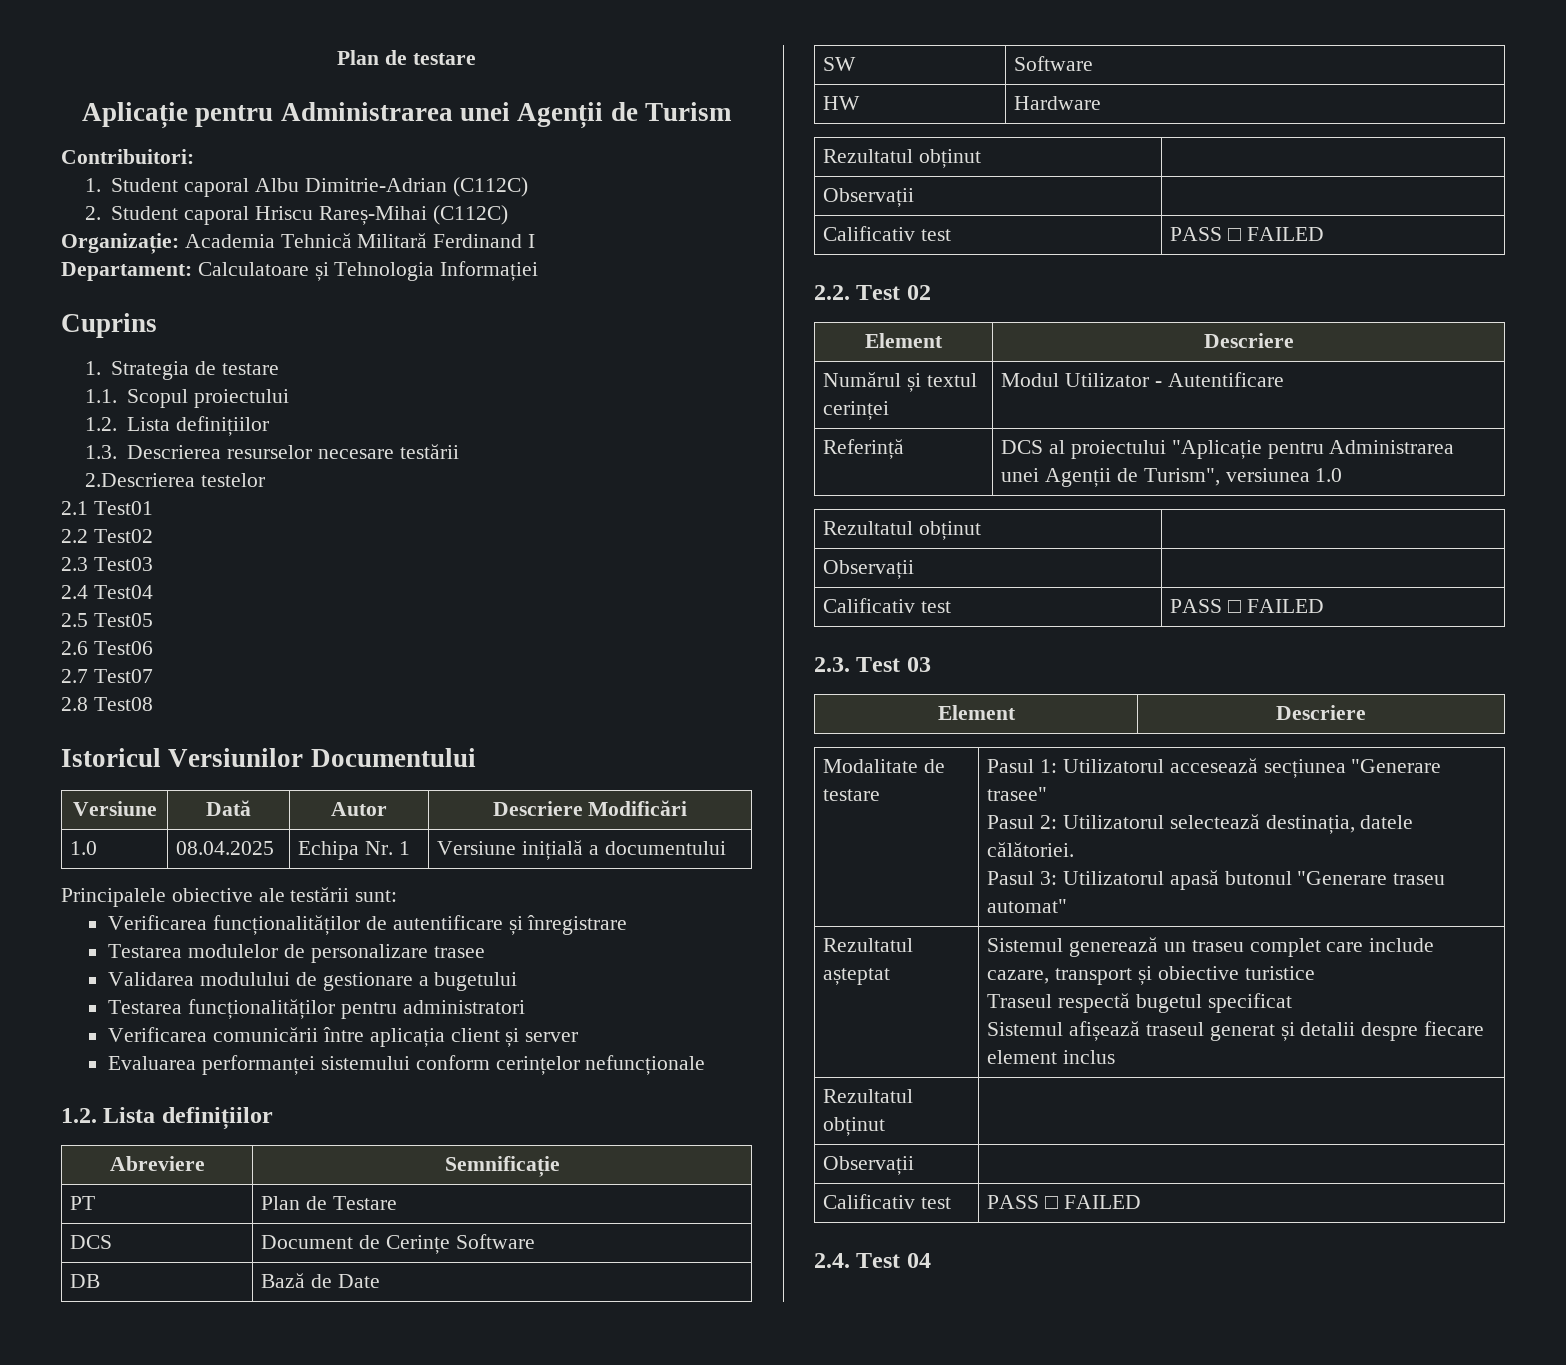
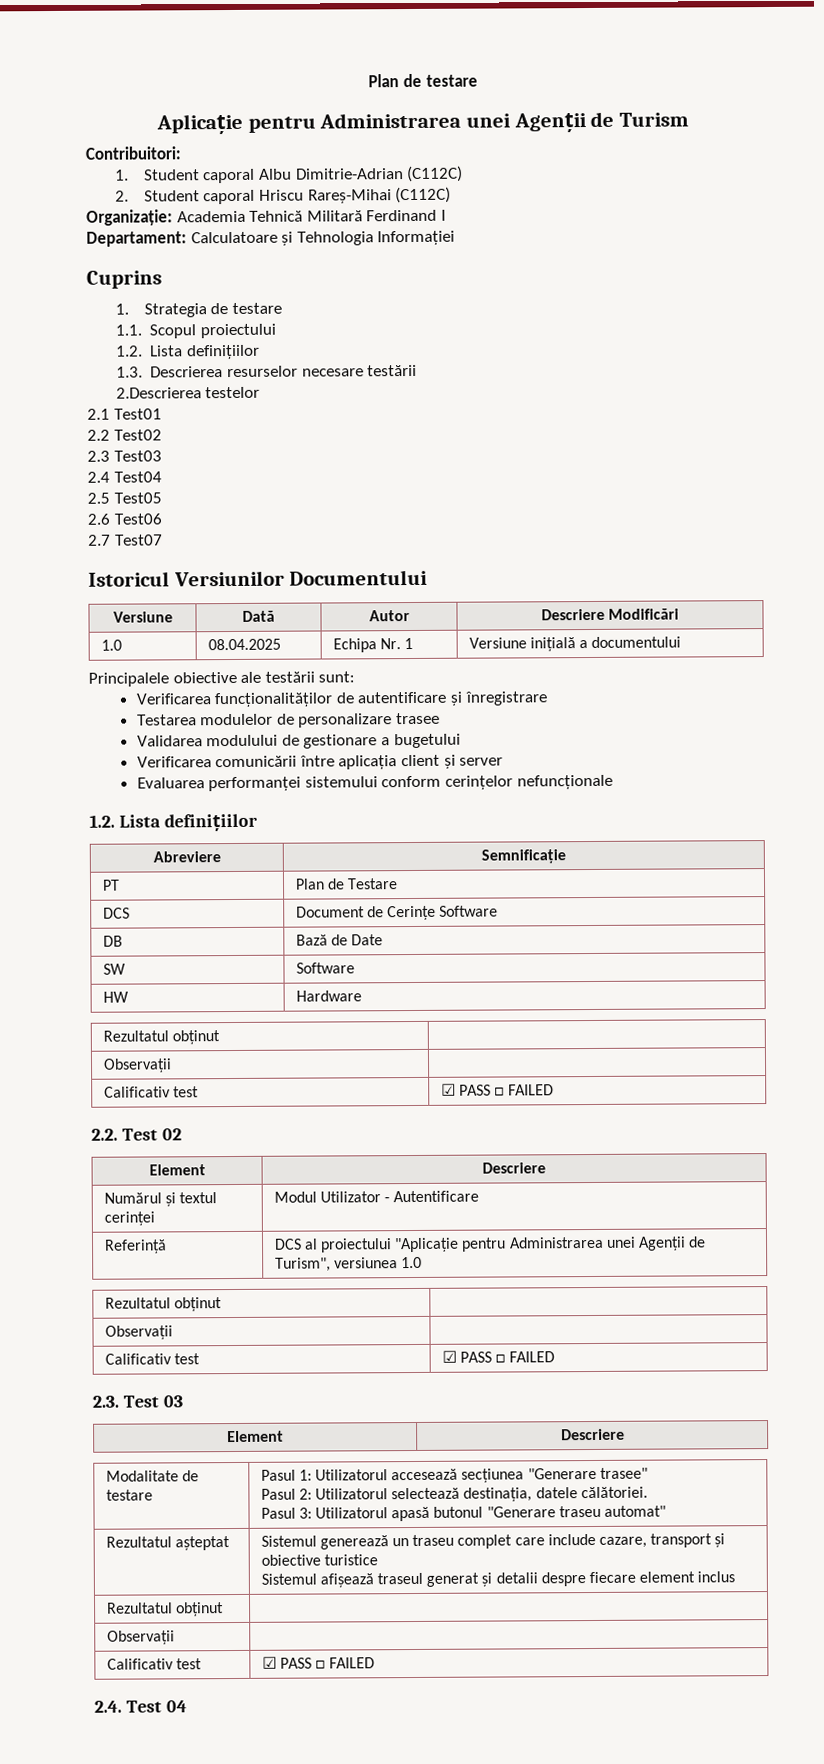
[61,697,153,711] // 2.8 Test08 -> (163, 540) none
[108,999,525,1019] // Testarea funcționalităților pentru administratori -> (461, 741) none
(952, 235) none -> [440,1083,456,1096] ☑
(952, 607) none -> [441,1350,457,1363] ☑
[987,993,1292,1013] // Traseul respectă bugetul specificat -> (378, 1560) none
(952, 1203) none -> [261,1656,277,1669] ☑

